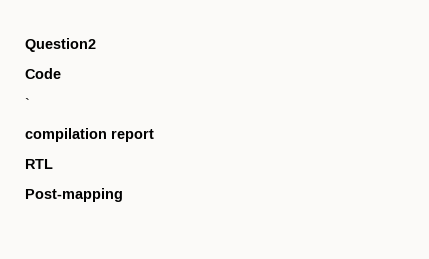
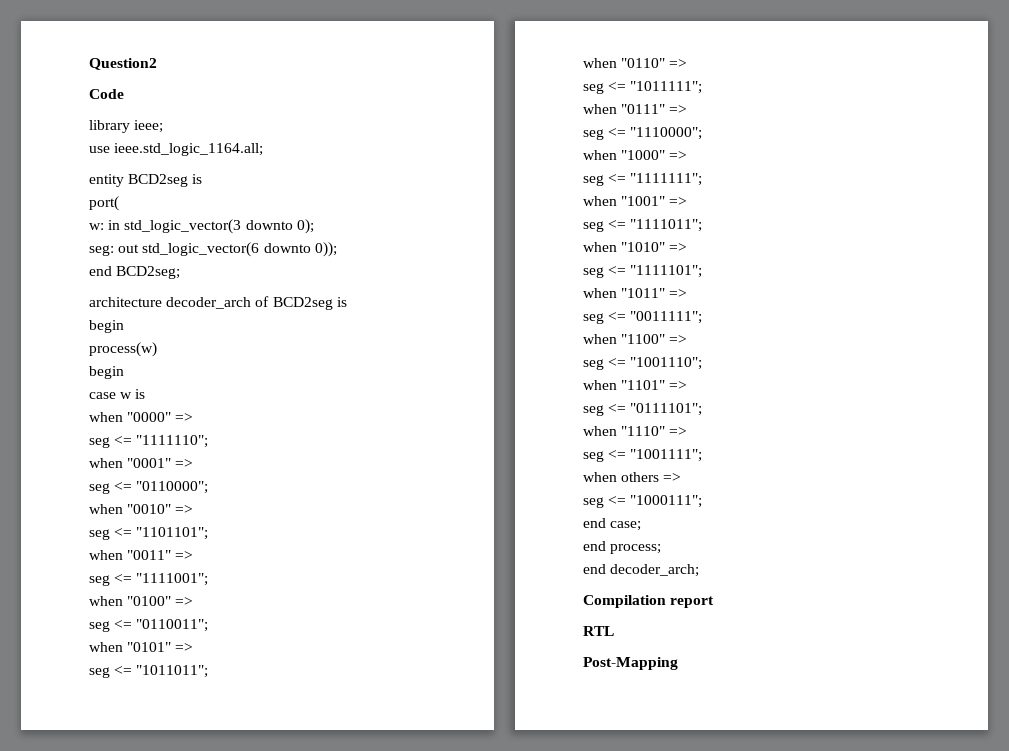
[25,98,30,109] [25,128,107,142] ` // compilation -> [89,120,164,133] [89,143,264,156] [89,174,203,187] [89,196,119,211] [89,219,314,234] [89,242,337,257] [89,266,181,279] [89,296,347,310] [89,320,124,333] [89,342,157,357] [89,366,124,379] [89,389,146,399] [89,412,194,422] [89,435,209,448] [89,458,194,468] [89,481,209,494] [89,504,194,514] [89,527,209,540] [89,550,194,560] [89,573,209,586] [89,596,194,606] [89,619,209,632] [89,642,194,652] [89,665,209,678] [583,58,688,68] [583,81,703,94] [583,104,688,114] [583,127,703,140] [583,150,688,160] [583,173,703,186] [583,196,688,206] [583,219,703,232] [583,242,688,252] [583,265,703,278] [583,288,688,298] [583,311,703,324] [583,334,688,344] [583,357,703,370] [583,380,688,390] [583,403,703,416] [583,426,688,436] [583,449,703,462] [583,472,682,482] [583,495,703,508] [583,518,642,531] [583,541,662,554] [583,564,700,577] [583,595,666,608] library ieee; // use ieee.std_logic_1164.all; // entity BCD2seg is // port( // w: in std_logic_vector(3 downto 0); // seg: out std_logic_vector(6 downto 0)); // end BCD2seg; // architecture decoder_arch of BCD2seg is // begin // process(w) // begin // case w is // when "0000" => // seg <= "1111110"; // when "0001" => // seg <= "0110000"; // when "0010" => // seg <= "1101101"; // when "0011" => // seg <= "1111001"; // when "0100" => // seg <= "0110011"; // when "0101" => // seg <= "1011011"; // when "0110" => // seg <= "1011111"; // when "0111" => // seg <= "1110000"; // when "1000" => // seg <= "1111111"; // when "1001" => // seg <= "1111011"; // when "1010" => // seg <= "1111101"; // when "1011" => // seg <= "0011111"; // when "1100" => // seg <= "1001110"; // when "1101" => // seg <= "0111101"; // when "1110" => // seg <= "1001111"; // when others => // seg <= "1000111"; // end case; // end process; // end decoder_arch; // Compilation
[25,188,123,202] Post-mapping -> [583,657,678,670] Post-Mapping

